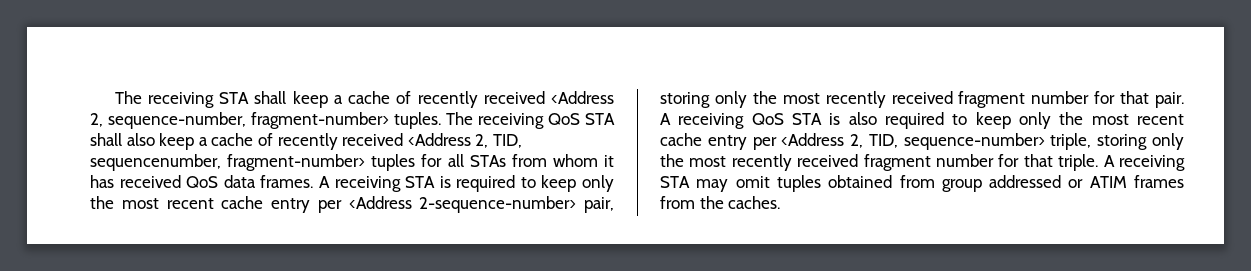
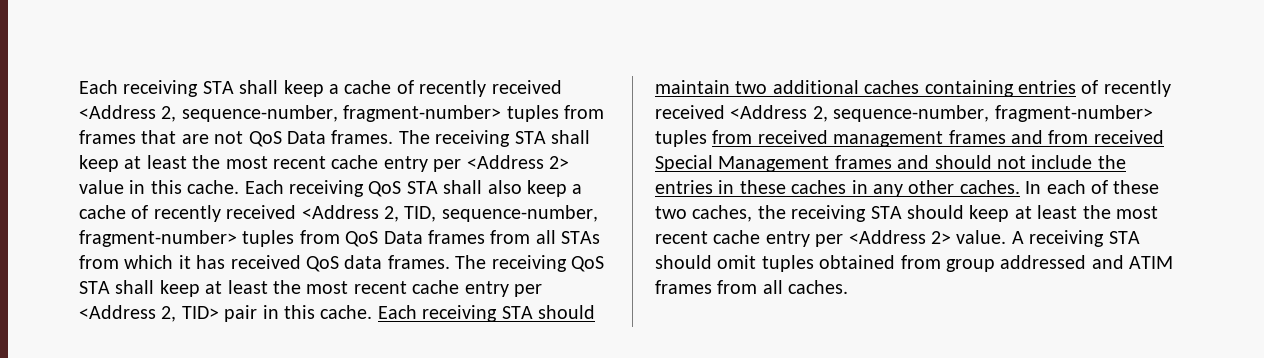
[114,91,142,104] The -> [79,80,118,94] Each
[394,112,474,129] tuples. The -> [506,105,604,122] [79,130,590,147] [79,155,569,172] [79,180,284,194] tuples from frames that are not QoS Data frames. The receiving STA shall keep at least the most recent cache entry per <Address 2> value in this cache. Each
[90,154,443,171] sequencenumber, fragment-number> tuples for -> [441,205,598,222] [79,230,531,247] sequence-number, fragment-number> tuples from QoS Data frames from
[552,154,598,167] whom -> [124,255,174,269] which
[318,175,614,192] [90,196,614,213] [660,91,1184,108] [660,112,1051,129] A receiving STA is required to keep only the most recent cache entry per <Address 2-sequence-number> pair, storing only the most recently received fragment number for that pair. A receiving QoS STA is also required to keep only -> [455,255,604,272] [79,280,268,297] The receiving QoS STA shall keep at least
[868,133,1184,150] [660,154,1185,171] [660,176,729,192] TID, sequence-number> triple, storing only the most recently received fragment number for that triple. A receiving STA may -> [181,305,595,322] [655,80,1171,97] [655,105,1153,122] [655,130,1164,147] [655,155,1126,172] [655,180,1160,197] [655,205,1158,222] [655,230,1140,247] [655,255,712,269] TID> pair in this cache. Each receiving STA should maintain two additional caches containing entries of recently received <Address 2, sequence-number, fragment-number> tuples from received management frames and from received Special Management frames and should not include the entries in these caches in any other caches. In each of these two caches, the receiving STA should keep at least the most recent cache entry per <Address 2> value. A receiving STA should
[1068,179,1084,188] or -> [1091,255,1124,269] and
[699,196,724,209] the -> [762,280,783,294] all

